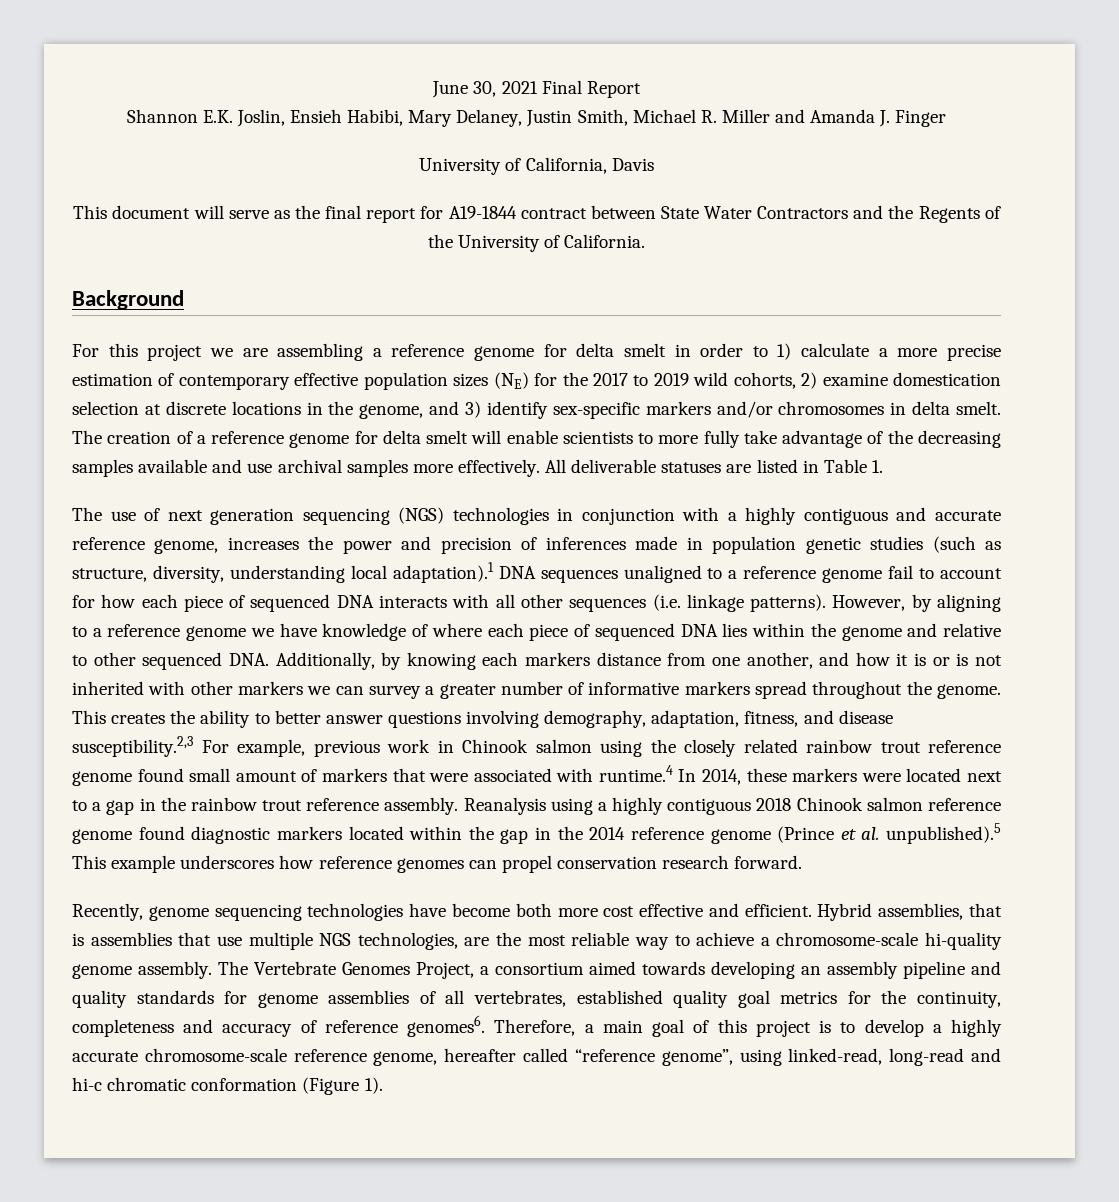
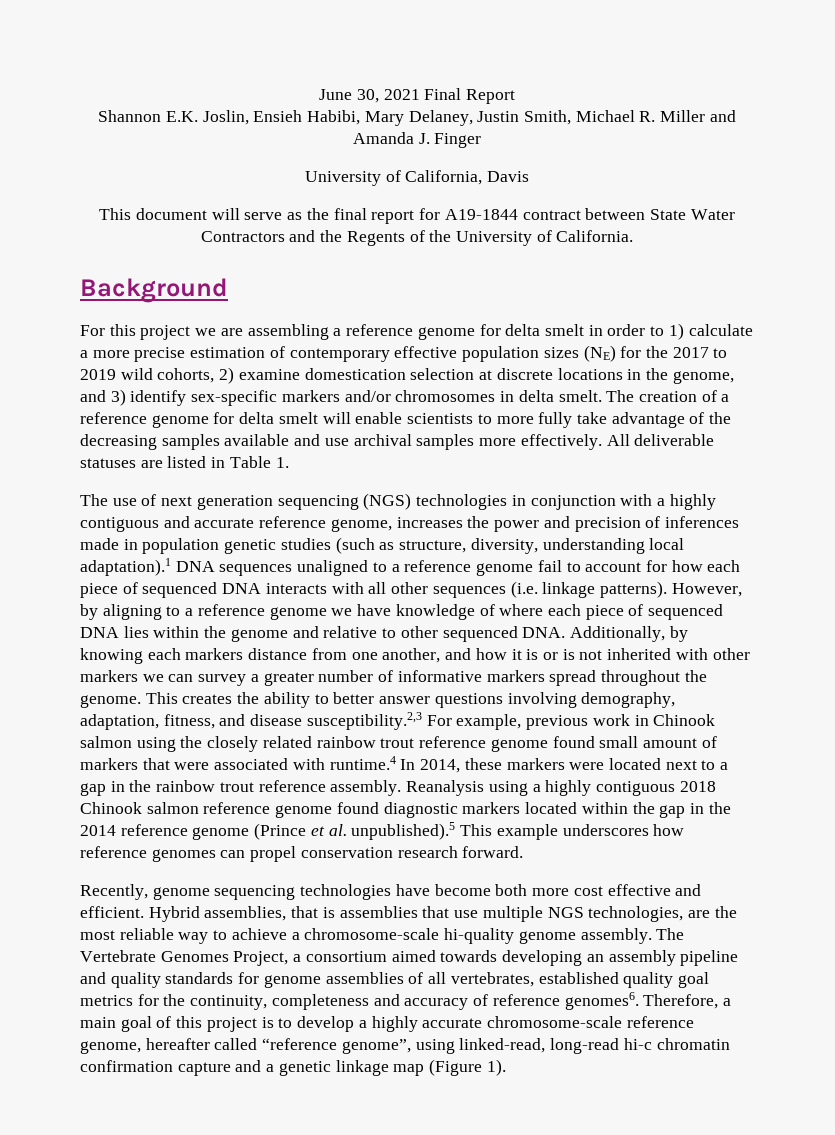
[971,1048,1002,1062] [72,1077,298,1091] and hi-c chromatic conformation -> [623,1038,730,1050] [80,1060,425,1076] hi-c chromatin confirmation capture and a genetic linkage map

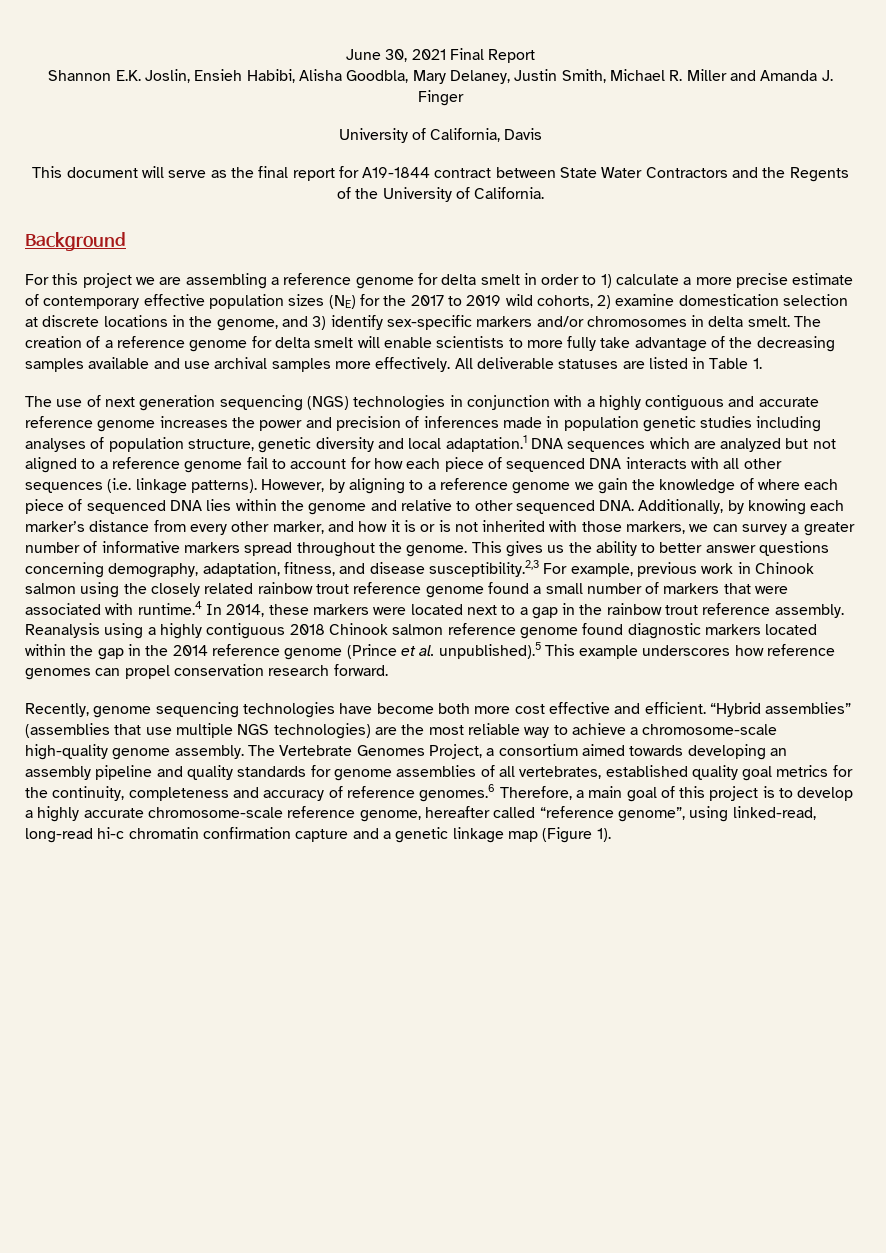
(361, 117) none -> [299,69,409,83] Alisha Goodbla,
[190,347,266,358] estimation -> [792,273,854,285] estimate
[330,519,392,532] genome, -> [97,420,156,432] genome
[335,537,685,554] [80,558,369,576] (such as structure, diversity, understanding local adaptation).1 DNA sequences unaligned -> [756,416,822,432] [25,435,836,453] [25,457,77,473] including analyses of population structure, genetic diversity and local adaptation.1 DNA sequences which are analyzed but not aligned
[357,604,392,616] have -> [597,478,656,494] gain the
[185,648,244,660] markers -> [25,521,85,532] marker’s
[351,648,441,663] one another, -> [189,521,324,535] every other marker,
[712,648,750,660] [80,670,138,682] other markers -> [581,521,686,534] those markers,
[182,694,233,704] creates -> [505,541,565,557] gives us
[507,692,577,708] involving -> [25,562,104,578] concerning
[599,736,697,748] small amount -> [533,583,642,594] a small number
[148,906,418,922] Hybrid assemblies, that is assemblies -> [709,702,852,717] [25,723,110,738] “Hybrid assemblies” (assemblies
[588,906,684,922] technologies, -> [273,723,371,739] technologies)
[444,928,515,944] hi-quality -> [25,744,108,760] high-quality
[564,992,639,1010] genomes6. -> [419,784,496,802] genomes.6

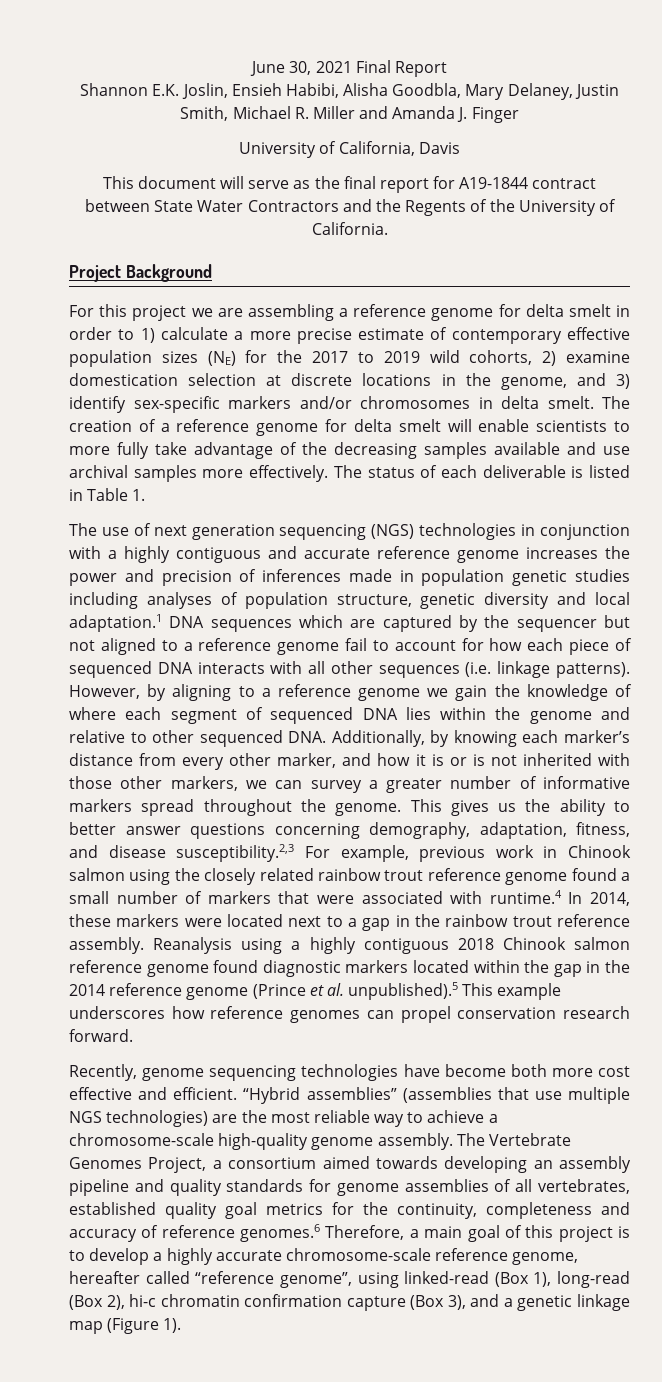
(545, 193) none -> [69,265,121,282] Project
[454,357,645,369] All deliverable statuses are -> [333,465,584,478] The status of each deliverable is
[720,438,782,452] analyzed -> [382,615,597,632] captured by the sequencer
[25,499,64,514] piece -> [170,709,237,724] segment
(622, 526) none -> [120,776,163,789] other
[732,806,816,820] [25,828,93,843] linked-read, long-read -> [404,1271,630,1288] [69,1295,125,1310] linked-read (Box 1), long-read (Box 2),
(349, 835) none -> [410,1295,466,1310] (Box 3),

